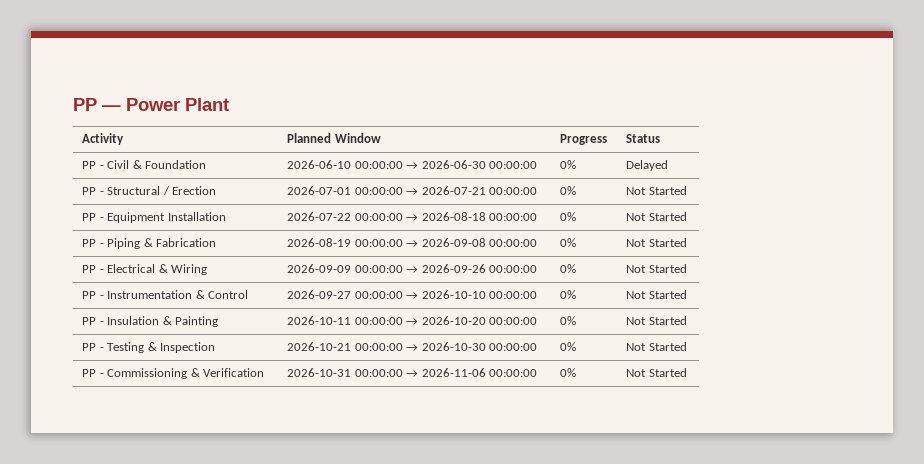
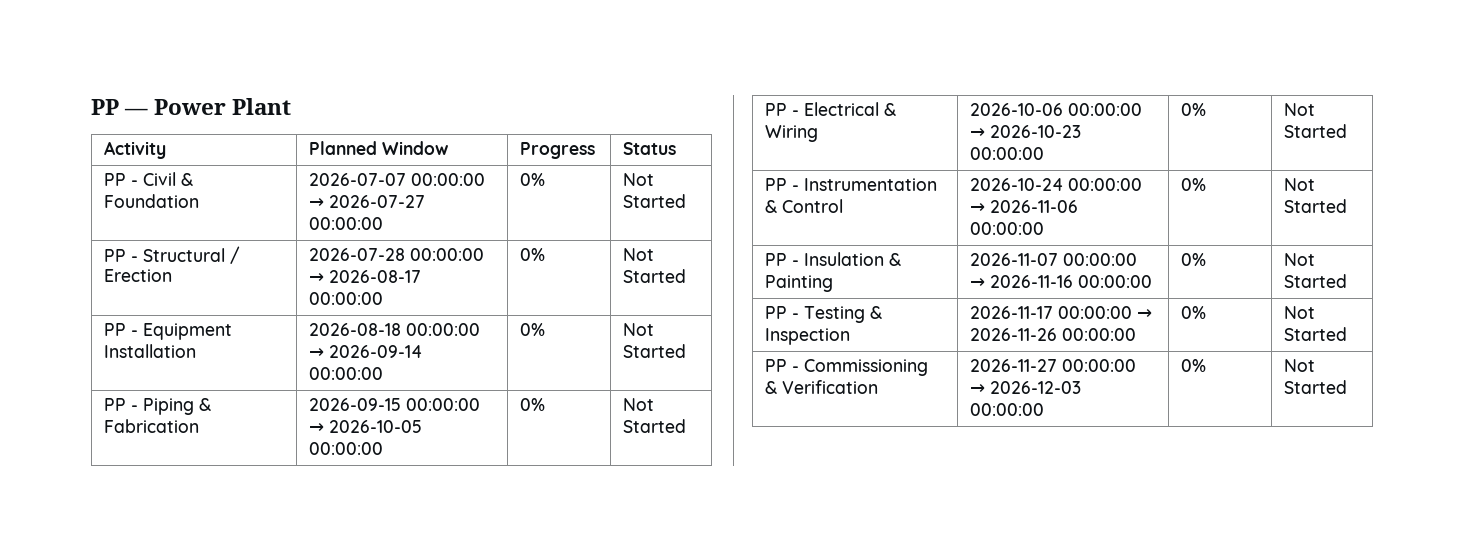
[287,160,538,169] [560,160,577,169] [626,160,669,171] 2026-06-10 00:00:00 → 2026-06-30 00:00:00 | 0% | Delayed -> [309,173,486,186] [309,195,426,208] [309,217,384,230] [520,173,546,186] [623,173,655,186] [623,194,687,208] 2026-07-07 00:00:00 → 2026-07-27 00:00:00 | 0% | Not Started
[287,186,486,195] 2026-07-01 00:00:00 → 2026-07-21 -> [309,248,485,261] [309,270,422,283] 2026-07-28 00:00:00 → 2026-08-17
[287,212,486,221] 2026-07-22 00:00:00 → 2026-08-18 -> [309,323,481,336] [309,345,423,358] 2026-08-18 00:00:00 → 2026-09-14
[287,238,486,247] 2026-08-19 00:00:00 → 2026-09-08 -> [309,398,481,411] [309,420,423,433] 2026-09-15 00:00:00 → 2026-10-05
[287,264,486,273] 2026-09-09 00:00:00 → 2026-09-26 -> [970,103,1143,116] [970,125,1082,138] 2026-10-06 00:00:00 → 2026-10-23
[287,290,486,299] 2026-09-27 00:00:00 → 2026-10-10 -> [970,178,1143,191] [970,200,1079,213] 2026-10-24 00:00:00 → 2026-11-06
[287,316,486,325] 2026-10-11 00:00:00 → 2026-10-20 -> [970,253,1138,266] [970,275,1074,288] 2026-11-07 00:00:00 → 2026-11-16
[287,342,486,351] 2026-10-21 00:00:00 → 2026-10-30 -> [970,306,1153,319] [970,328,1058,341] 2026-11-17 00:00:00 → 2026-11-26
[287,368,486,377] 2026-10-31 00:00:00 → 2026-11-06 -> [970,359,1137,372] [970,381,1082,394] 2026-11-27 00:00:00 → 2026-12-03

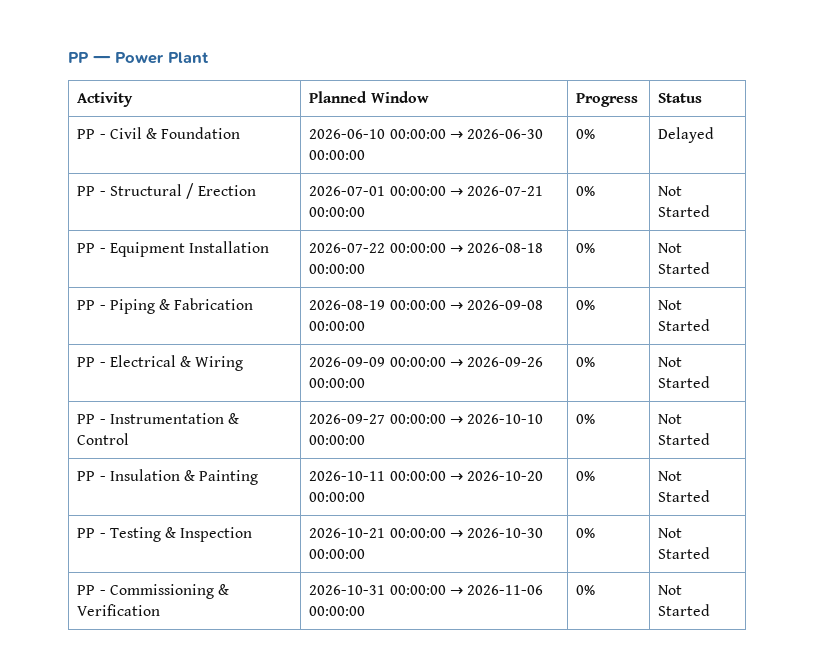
[309,173,486,186] [309,195,426,208] [309,217,384,230] [520,173,546,186] [623,173,655,186] [623,194,687,208] 2026-07-07 00:00:00 → 2026-07-27 00:00:00 | 0% | Not Started -> [309,129,543,139] [309,150,366,160] [576,129,596,139] [658,127,715,143] 2026-06-10 00:00:00 → 2026-06-30 00:00:00 | 0% | Delayed
[309,248,485,261] [309,270,422,283] 2026-07-28 00:00:00 → 2026-08-17 -> [309,186,543,196] 2026-07-01 00:00:00 → 2026-07-21
[309,323,481,336] [309,345,423,358] 2026-08-18 00:00:00 → 2026-09-14 -> [309,243,543,253] 2026-07-22 00:00:00 → 2026-08-18
[309,398,481,411] [309,420,423,433] 2026-09-15 00:00:00 → 2026-10-05 -> [309,300,543,310] 2026-08-19 00:00:00 → 2026-09-08
[970,103,1143,116] [970,125,1082,138] 2026-10-06 00:00:00 → 2026-10-23 -> [309,357,543,367] 2026-09-09 00:00:00 → 2026-09-26
[970,178,1143,191] [970,200,1079,213] 2026-10-24 00:00:00 → 2026-11-06 -> [309,414,543,424] 2026-09-27 00:00:00 → 2026-10-10
[970,253,1138,266] [970,275,1074,288] 2026-11-07 00:00:00 → 2026-11-16 -> [309,471,543,481] 2026-10-11 00:00:00 → 2026-10-20
[970,306,1153,319] [970,328,1058,341] 2026-11-17 00:00:00 → 2026-11-26 -> [309,528,543,538] 2026-10-21 00:00:00 → 2026-10-30
[970,359,1137,372] [970,381,1082,394] 2026-11-27 00:00:00 → 2026-12-03 -> [309,585,543,595] 2026-10-31 00:00:00 → 2026-11-06

